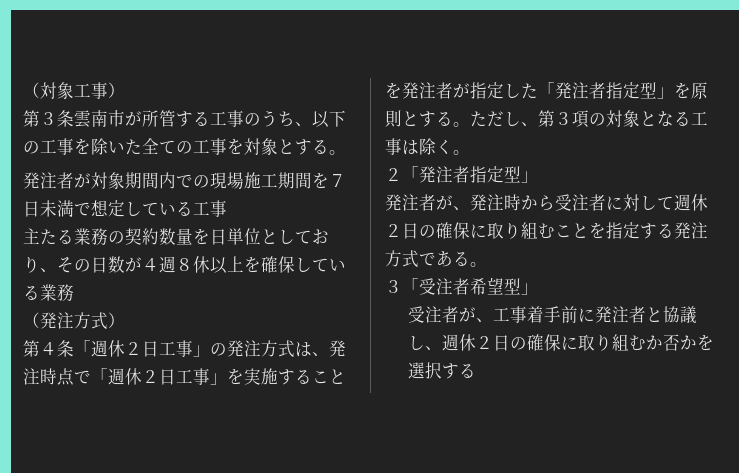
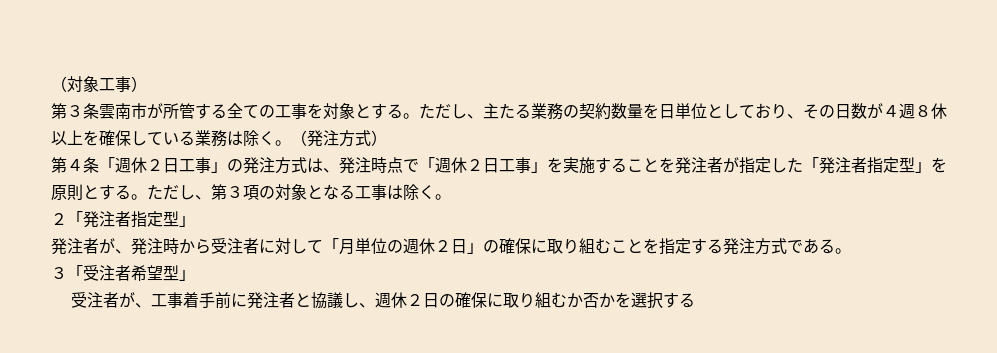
[210,110,346,128] [23,138,142,155] 工事のうち、以下の工事を除いた -> (227, 111) none
[23,172,346,189] [23,200,227,217] // 発注者が対象期間内での現場施工期間を７日未満で想定している工事 // -> [419,103,483,119] ただし、
(74, 292) // -> [227,130,291,146] は除く。
[674,194,708,211] [385,223,419,239] 週休２日 -> [323,238,483,255] 「月単位の週休２日」

